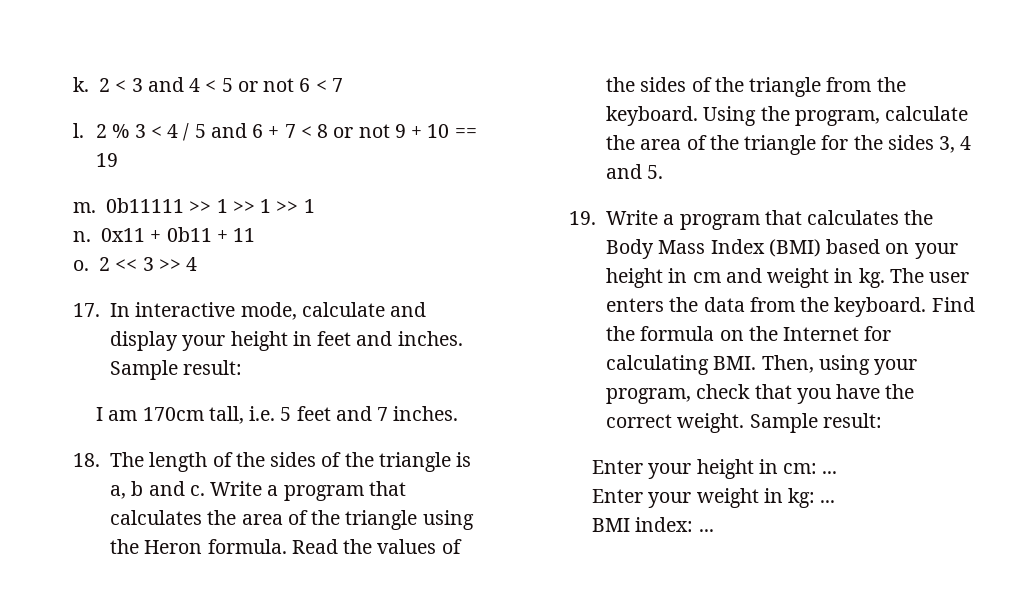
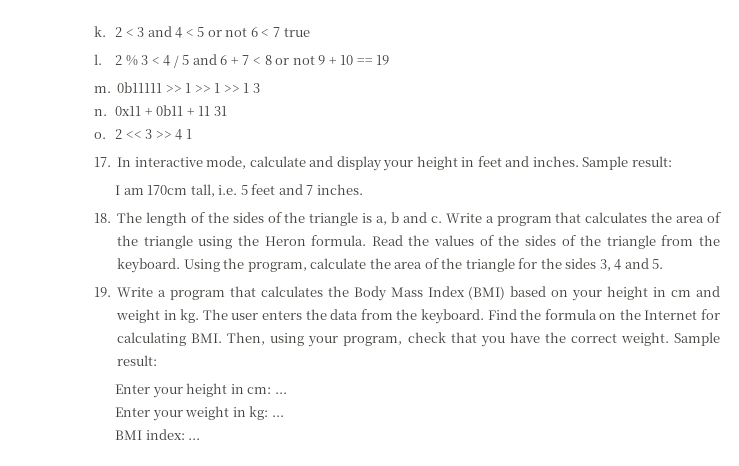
(343, 85) none -> [283,27,310,37] true
(315, 206) none -> [252,83,260,93] 3
(256, 235) none -> [213,106,227,116] 31
(198, 264) none -> [185,129,192,139] 1

